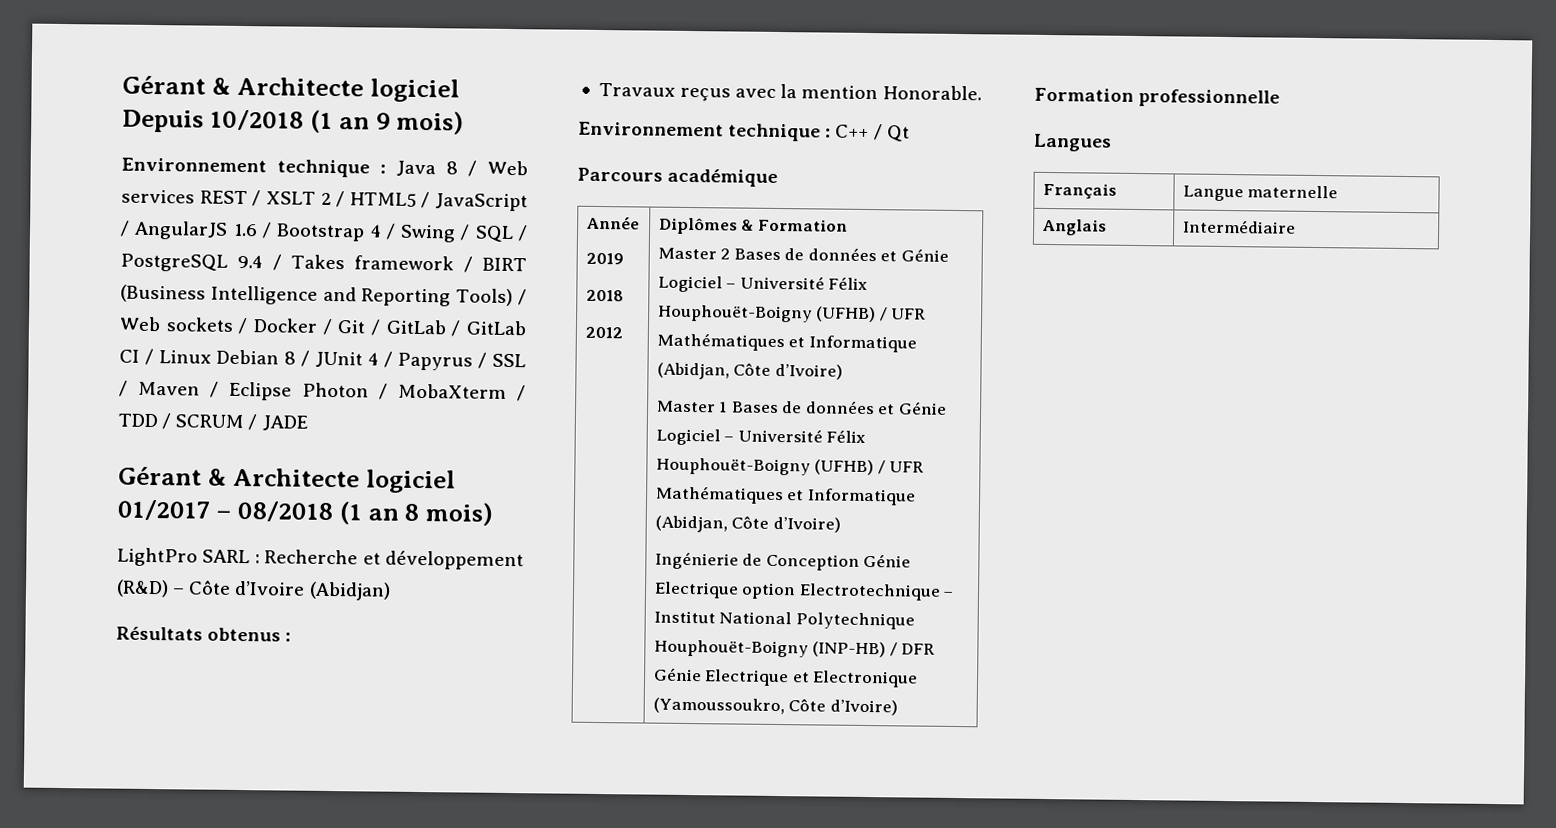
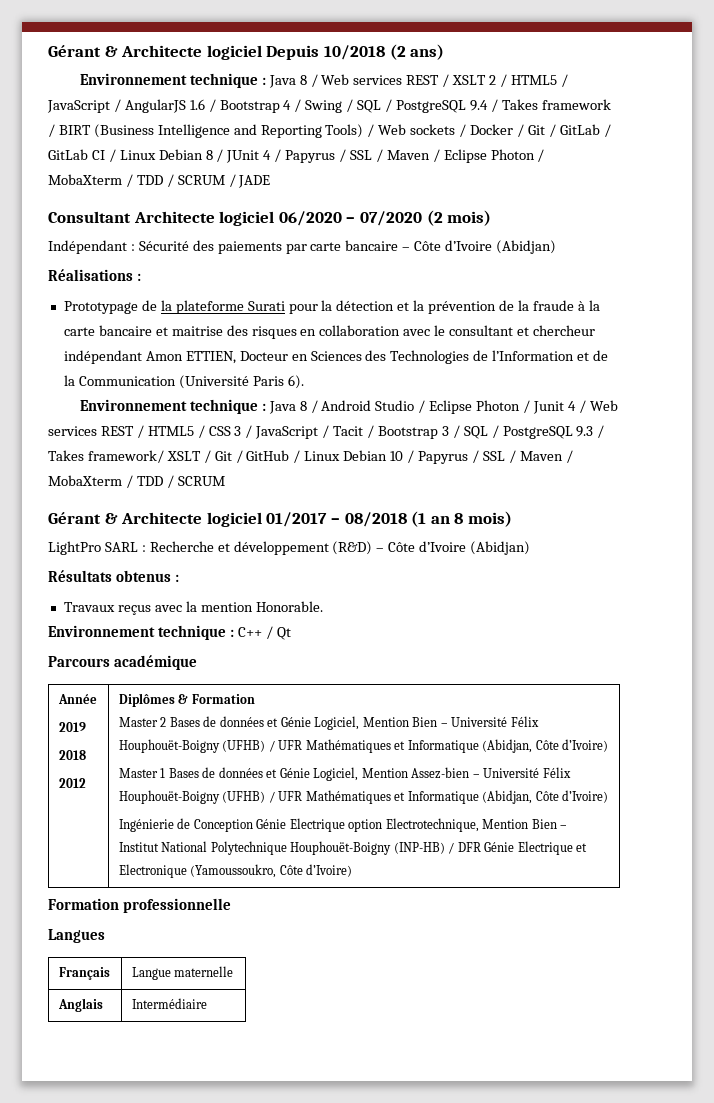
[309,109,465,135] (1 an 9 mois) -> [389,44,445,60] (2 ans)
(308, 423) none -> [48,210,492,226] [48,240,557,254] [48,269,141,281] [63,300,600,314] [63,325,595,339] [63,350,609,364] [63,375,304,389] [80,399,618,414] [48,425,605,439] [48,450,573,464] [48,475,225,488] // Consultant Architecte logiciel 06/2020 – 07/2020 (2 mois) // Indépendant : Sécurité des paiements par carte bancaire – Côte d’Ivoire (Abidjan) // Réalisations : // Prototypage de la plateforme Surati pour la détection et la prévention de la fraude à la carte bancaire et maitrise des risques en collaboration avec le consultant et chercheur indépendant Amon ETTIEN, Docteur en Sciences des Technologies de l’Information et de la Communication (Université Paris 6). // Environnement technique : Java 8 / Android Studio / Eclipse Photon / Junit 4 / Web services REST / HTML5 / CSS 3 / JavaScript / Tacit / Bootstrap 3 / SQL / PostgreSQL 9.3 / Takes framework/ XSLT / Git / GitHub / Linux Debian 10 / Papyrus / SSL / Maven / MobaXterm / TDD / SCRUM
[657,275,723,293] Logiciel -> [314,716,438,730] Logiciel, Mention Bien
[655,428,721,446] Logiciel -> [313,767,470,781] Logiciel, Mention Assez-bien
[798,583,941,601] Electrotechnique -> [385,818,557,832] Electrotechnique, Mention Bien

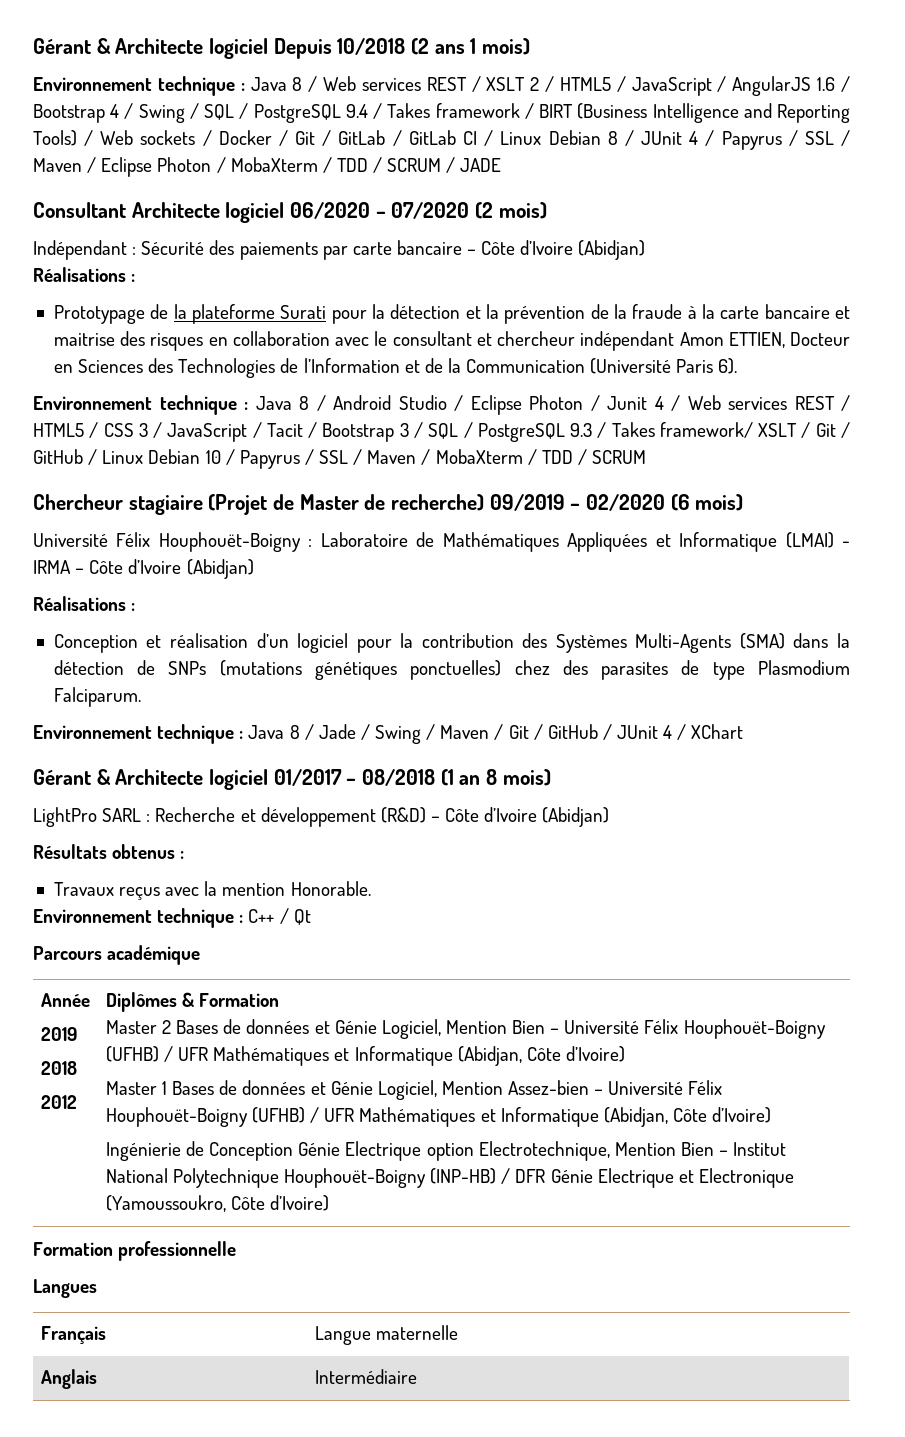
[410,44,445,60] ans) -> [434,38,531,55] ans 1 mois)
(225, 481) none -> [33,494,744,515] [33,532,850,552] [33,559,254,579] [33,596,136,611] [53,633,851,653] [53,660,850,680] [53,687,141,707] [33,724,744,744] // Chercheur stagiaire (Projet de Master de recherche) 09/2019 – 02/2020 (6 mois) // Université Félix Houphouët-Boigny : Laboratoire de Mathématiques Appliquées et Informatique (LMAI) - IRMA – Côte d’Ivoire (Abidjan) // Réalisations : // Conception et réalisation d’un logiciel pour la contribution des Systèmes Multi-Agents (SMA) dans la détection de SNPs (mutations génétiques ponctuelles) chez des parasites de type Plasmodium Falciparum. // Environnement technique : Java 8 / Jade / Swing / Maven / Git / GitHub / JUnit 4 / XChart

